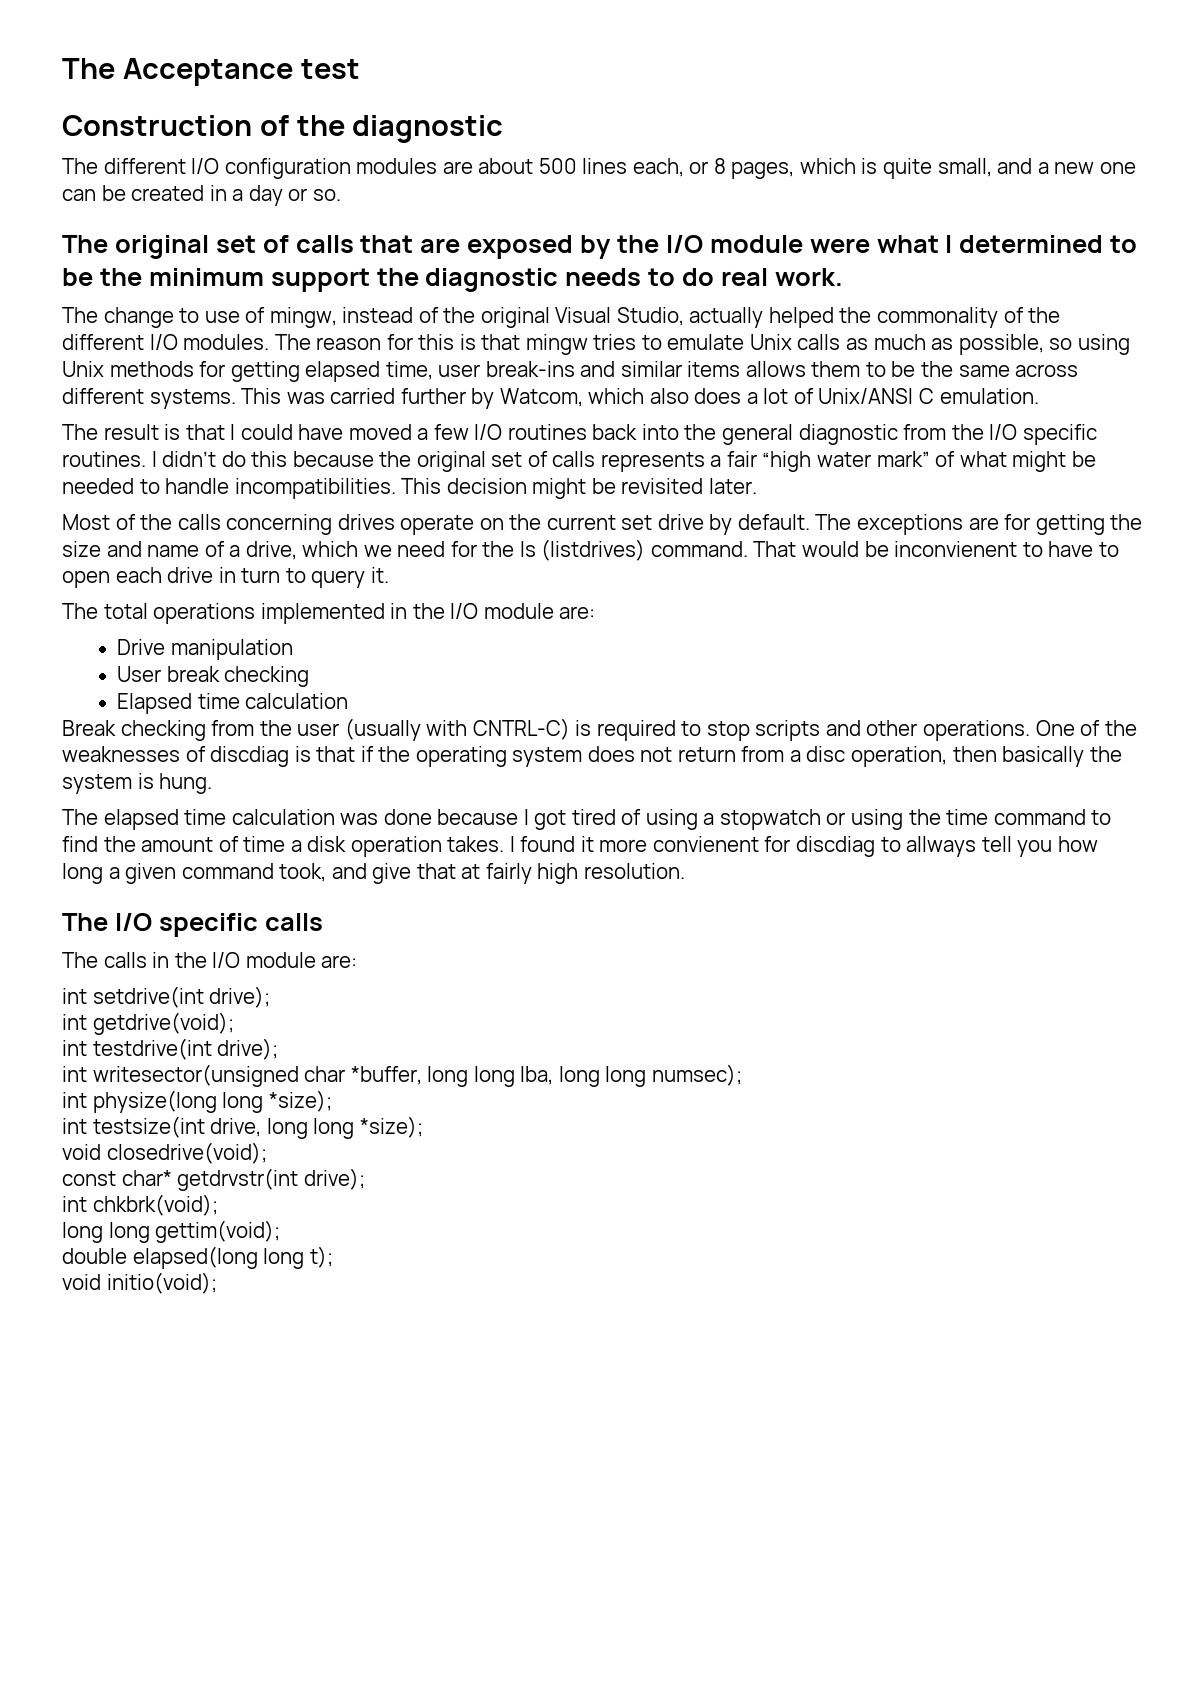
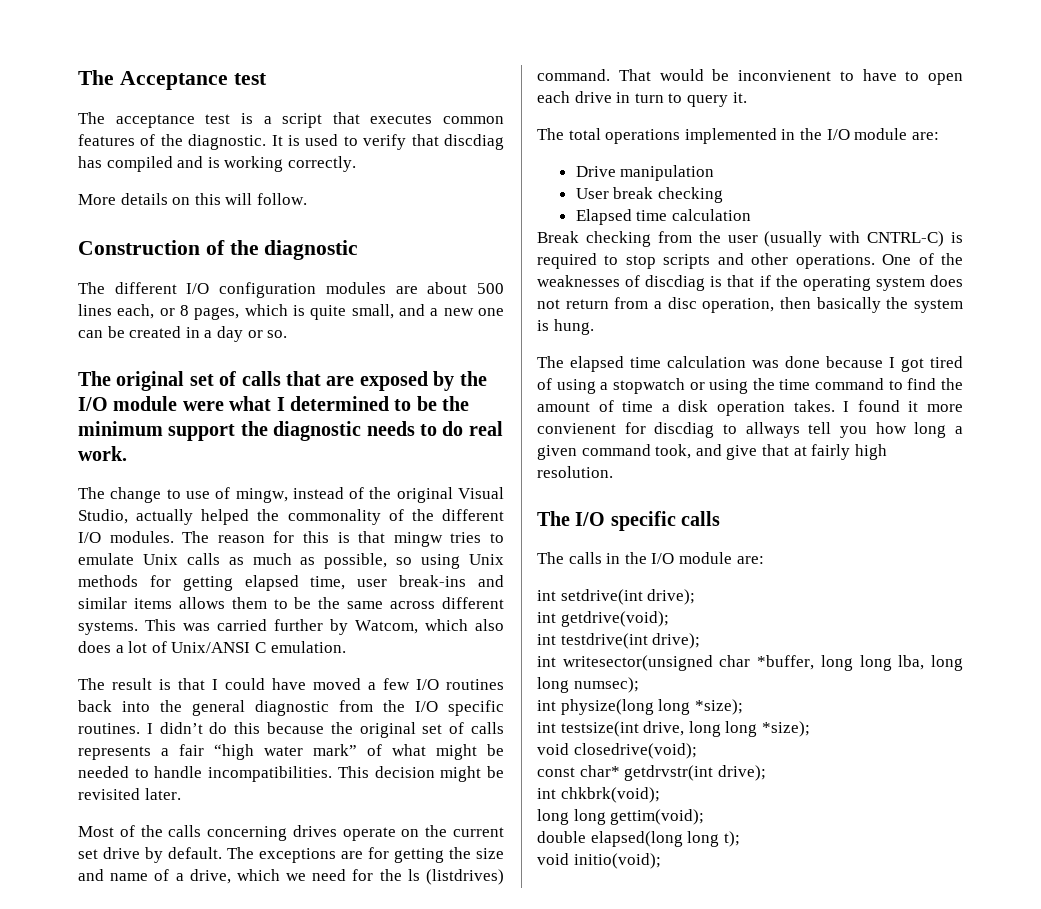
(360, 69) none -> [78,112,504,128] [78,134,504,150] [78,156,356,172] [78,193,307,205] // The acceptance test is a script that executes common features of the diagnostic. It is used to verify that discdiag has compiled and is working correctly. // More details on this will follow.

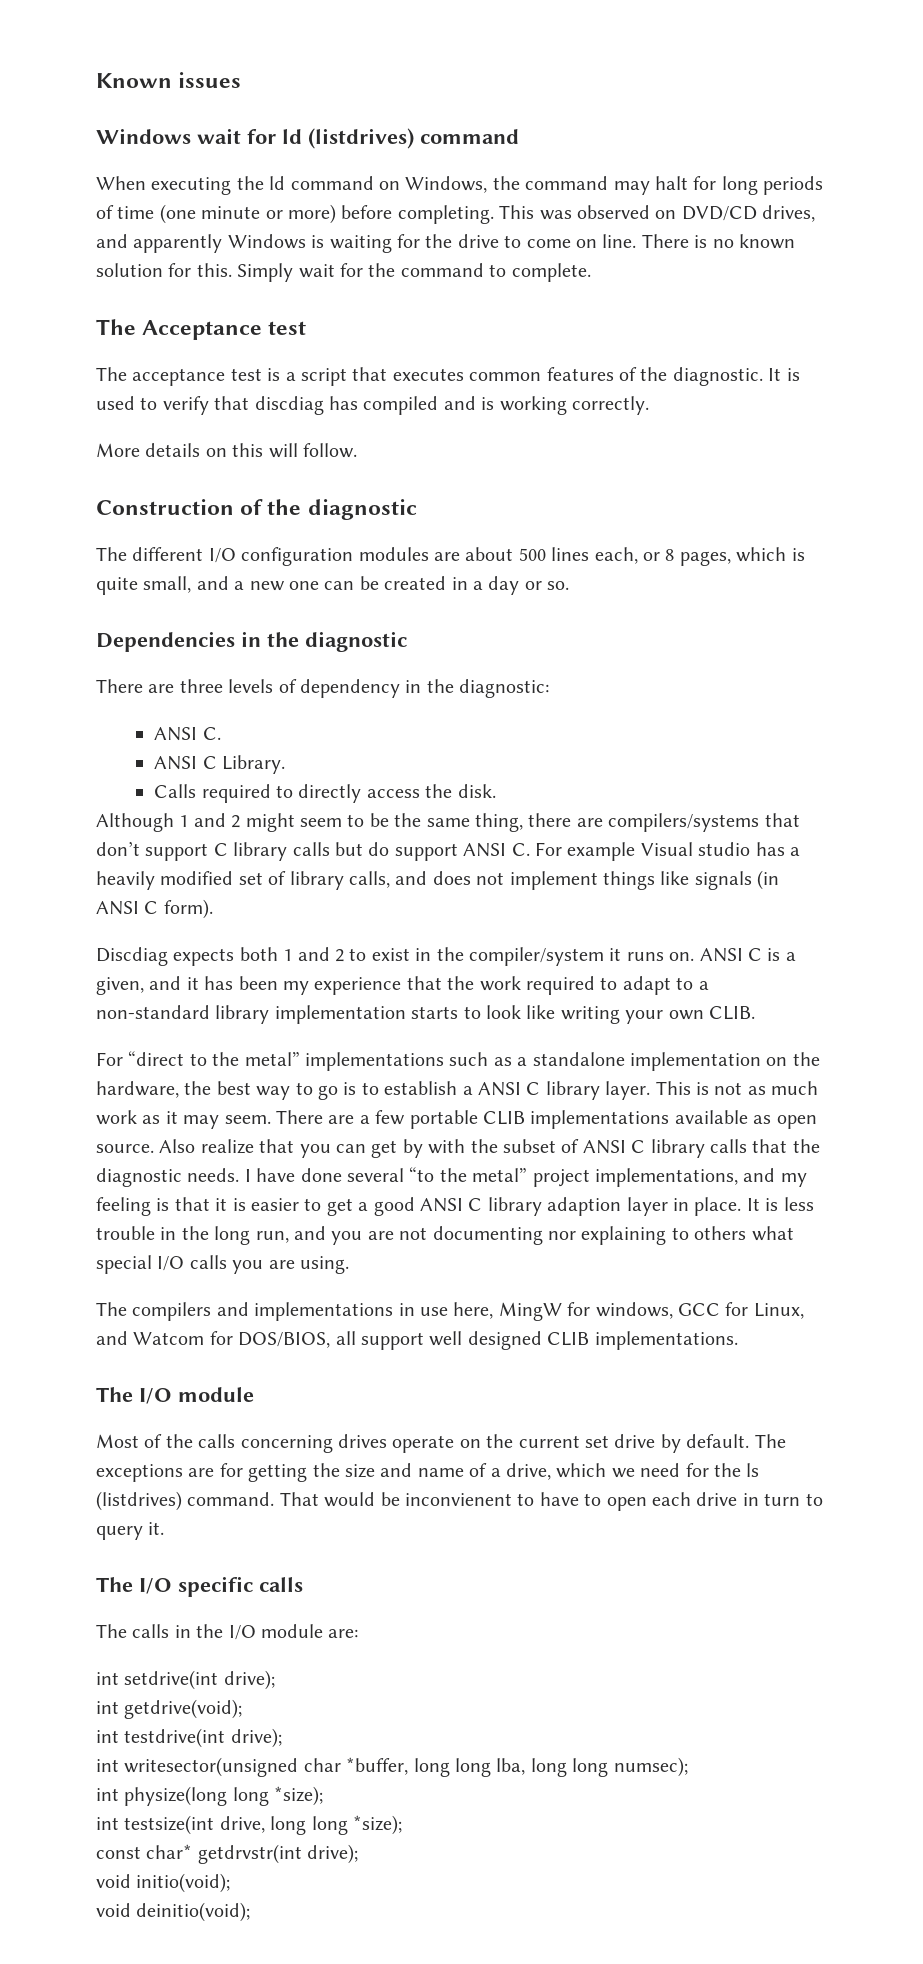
(78, 77) none -> [96,72,242,88] [96,128,519,149] [96,176,824,195] [96,204,816,224] [96,234,795,253] [96,263,591,282] Known issues // Windows wait for ld (listdrives) command // When executing the ld command on Windows, the command may halt for long periods of time (one minute or more) before completing. This was observed on DVD/CD drives, and apparently Windows is waiting for the drive to come on line. There is no known solution for this. Simply wait for the command to complete. //
[78,371,487,391] [78,396,470,411] [78,421,503,441] [78,446,127,461] [78,487,504,503] [78,509,505,525] [78,531,505,547] [78,553,505,569] [78,575,504,591] [78,597,505,609] [78,619,504,635] [78,641,346,653] [78,678,504,690] [78,700,504,716] [78,722,504,738] [78,744,504,760] [78,766,505,782] [78,788,181,800] The original set of calls that are exposed by the I/O module were what I determined to be the minimum support the diagnostic needs to do real work. // The change to use of mingw, instead of the original Visual Studio, actually helped the commonality of the different I/O modules. The reason for this is that mingw tries to emulate Unix calls as much as possible, so using Unix methods for getting elapsed time, user break-ins and similar items allows them to be the same across different systems. This was carried further by Watcom, which also does a lot of Unix/ANSI C emulation. // The result is that I could have moved a few I/O routines back into the general diagnostic from the I/O specific routines. I didn’t do this because the original set of calls represents a fair “high water mark” of what might be needed to handle incompatibilities. This decision might be revisited later. -> [96,631,407,652] [96,679,550,698] [154,727,221,741] [154,755,286,774] [154,784,496,803] [96,813,800,832] [96,841,800,861] [96,870,780,890] [96,899,213,919] [96,947,796,966] [96,976,709,995] [96,1005,755,1024] [96,1051,820,1071] [96,1081,819,1100] [96,1110,817,1129] [96,1139,820,1158] [96,1167,807,1187] [96,1197,814,1216] [96,1226,794,1245] [96,1255,349,1274] [96,1302,804,1321] [96,1331,738,1350] [96,1387,254,1404] Dependencies in the diagnostic // There are three levels of dependency in the diagnostic: // ANSI C. // ANSI C Library. // Calls required to directly access the disk. // Although 1 and 2 might seem to be the same thing, there are compilers/systems that don’t support C library calls but do support ANSI C. For example Visual studio has a heavily modified set of library calls, and does not implement things like signals (in ANSI C form). // Discdiag expects both 1 and 2 to exist in the compiler/system it runs on. ANSI C is a given, and it has been my experience that the work required to adapt to a non-standard library implementation starts to look like writing your own CLIB. // For “direct to the metal” implementations such as a standalone implementation on the hardware, the best way to go is to establish a ANSI C library layer. This is not as much work as it may seem. There are a few portable CLIB implementations available as open source. Also realize that you can get by with the subset of ANSI C library calls that the diagnostic needs. I have done several “to the metal” project implementations, and my feeling is that it is easier to get a good ANSI C library adaption layer in place. It is less trouble in the long run, and you are not documenting nor explaining to others what special I/O calls you are using. // The compilers and implementations in use here, MingW for windows, GCC for Linux, and Watcom for DOS/BIOS, all support well designed CLIB implementations. // The I/O module
[537,128,939,144] [575,165,715,181] [575,187,723,203] [575,209,751,225] [537,231,963,247] [537,253,963,269] [537,275,963,291] [537,297,963,313] [537,319,594,335] [537,356,963,372] [537,378,963,394] [537,400,963,416] [537,422,963,438] [537,444,887,460] [537,466,613,478] // The total operations implemented in the I/O module are: // Drive manipulation // User break checking // Elapsed time calculation // Break checking from the user (usually with CNTRL-C) is required to stop scripts and other operations. One of the weaknesses of discdiag is that if the operating system does not return from a disc operation, then basically the system is hung. // The elapsed time calculation was done because I got tired of using a stopwatch or using the time command to find the amount of time a disk operation takes. I found it more convienent for discdiag to allways tell you how long a given command took, and give that at fairly high resolution. -> (165, 1528) none
[537,743,697,759] // void closedrive(void); -> (402, 1825) none
[537,787,660,803] [537,809,705,825] [537,831,740,847] [537,853,661,869] int chkbrk(void); // long long gettim(void); // double elapsed(long long t); // void initio(void); -> [96,1873,231,1893] [96,1902,251,1922] void initio(void); // void deinitio(void);

